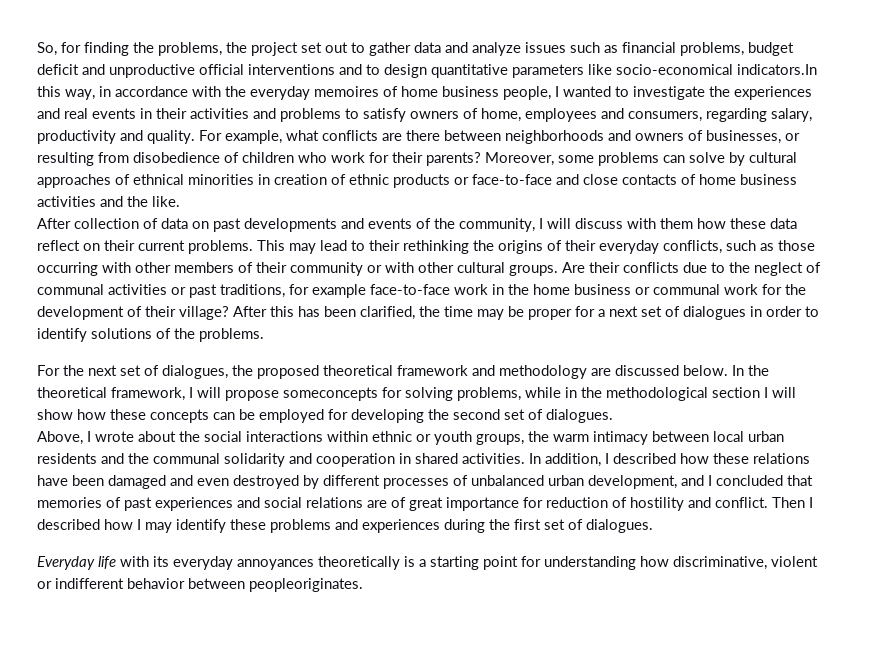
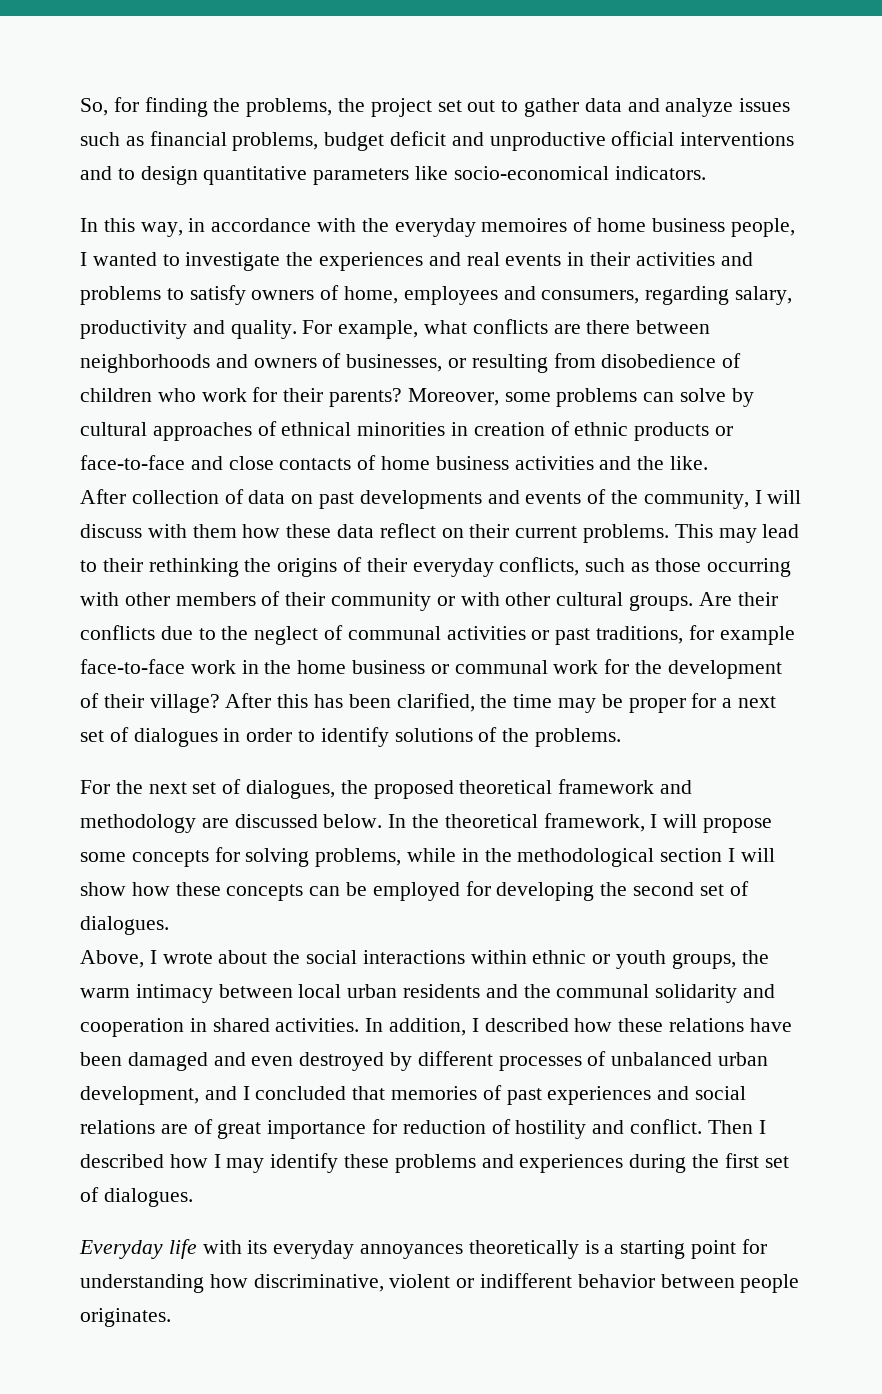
[737,64,817,75] indicators.In -> [614,166,706,180] [80,218,98,232] indicators. // In
[283,387,378,401] someconcepts -> [80,850,209,867] some concepts
[249,578,363,592] peopleoriginates. -> [740,1274,800,1293] [80,1308,171,1327] people originates.

